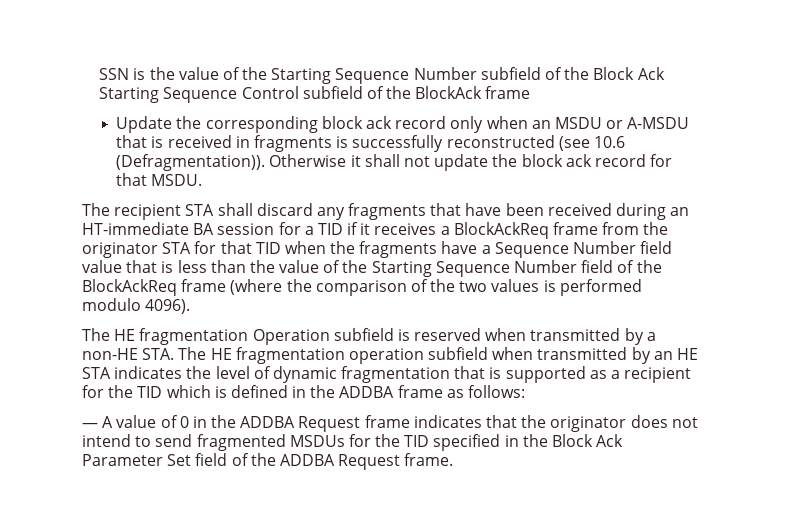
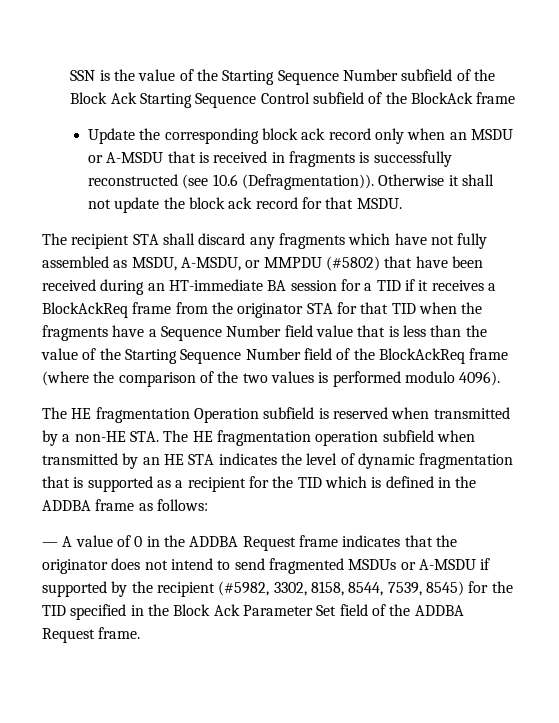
(427, 211) none -> [348,233,488,249] [42,256,380,271] which have not fully assembled as MSDU, A-MSDU, or MMPDU (#5802)
(345, 441) none -> [400,558,491,570] [42,581,464,597] or A-MSDU if supported by the recipient (#5982, 3302, 8158, 8544, 7539, 8545)

